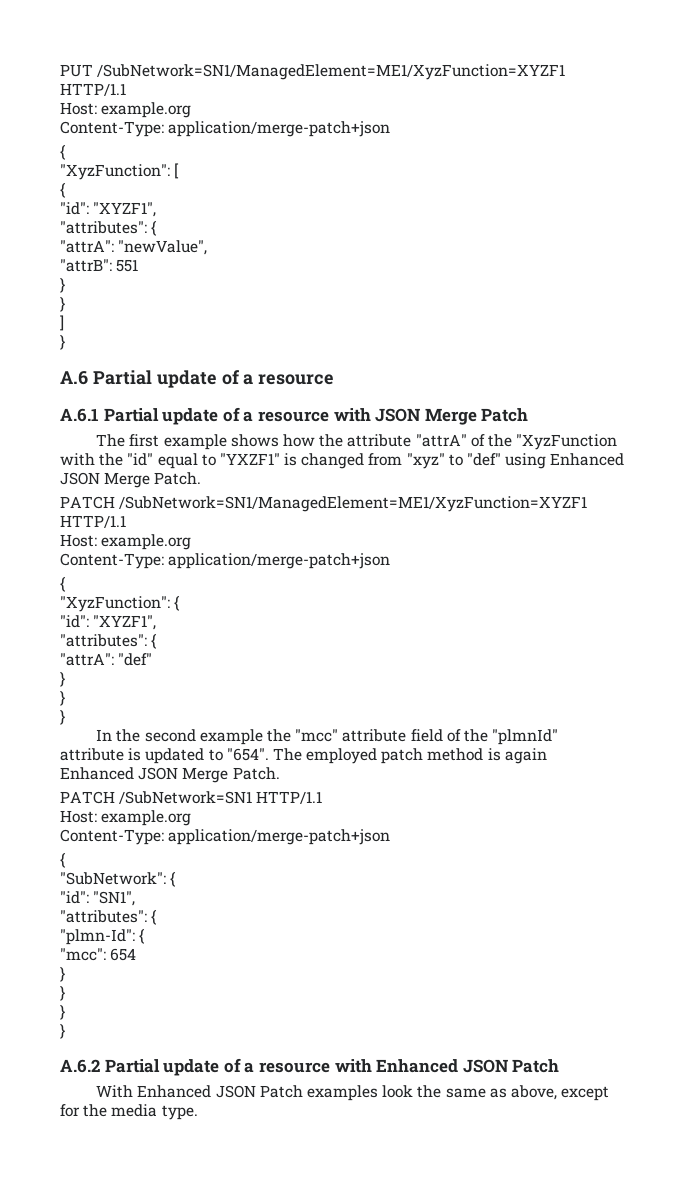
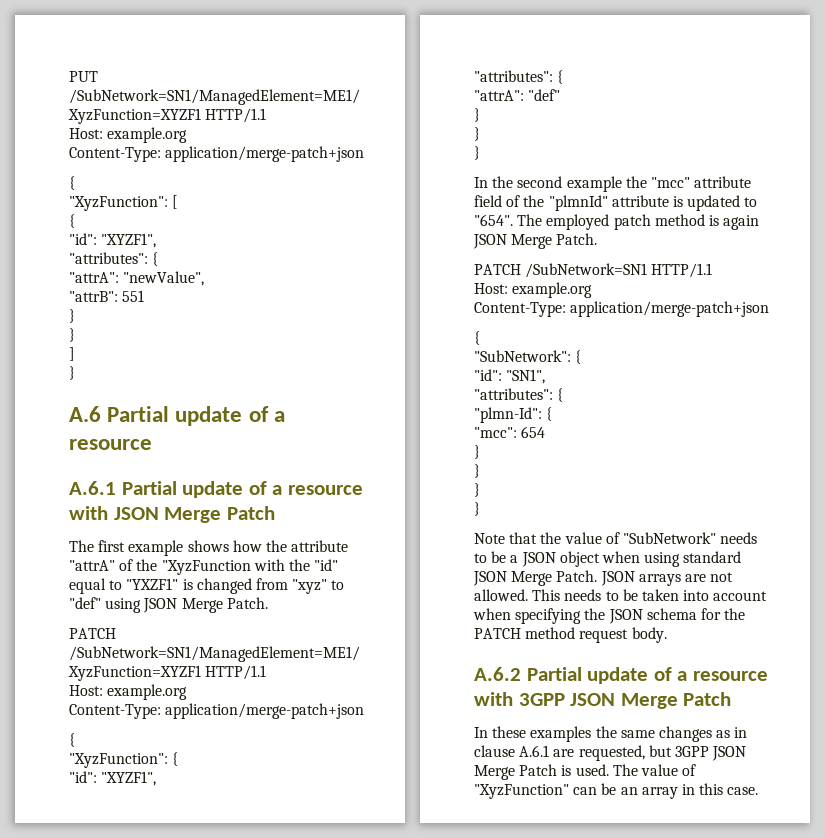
[550,453,625,466] Enhanced -> (142, 605) none
[60,767,134,780] Enhanced -> (760, 222) none
(65, 1031) none -> [474,532,758,544] [474,551,742,567] [473,570,734,586] [474,589,768,601] [473,608,746,624] [474,627,667,643] // Note that the value of "SubNetwork" needs to be a JSON object when using standard JSON Merge Patch. JSON arrays are not allowed. This needs to be taken into account when specifying the JSON schema for the PATCH method request body.
[376,1059,560,1073] [96,1085,610,1101] [60,1104,198,1120] Enhanced JSON Patch // With Enhanced JSON Patch examples look the same as above, except for the media type. -> [518,692,732,709] [474,726,748,742] [474,745,747,761] [474,764,697,780] [474,783,759,799] 3GPP JSON Merge Patch // In these examples the same changes as in clause A.6.1 are requested, but 3GPP JSON Merge Patch is used. The value of "XyzFunction" can be an array in this case.

